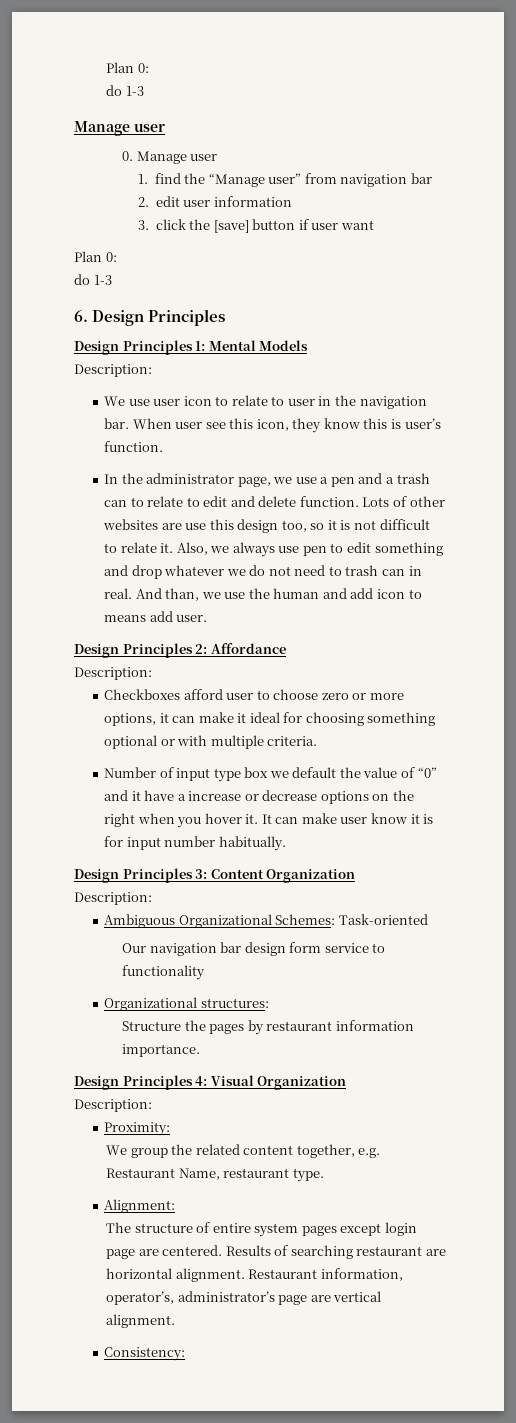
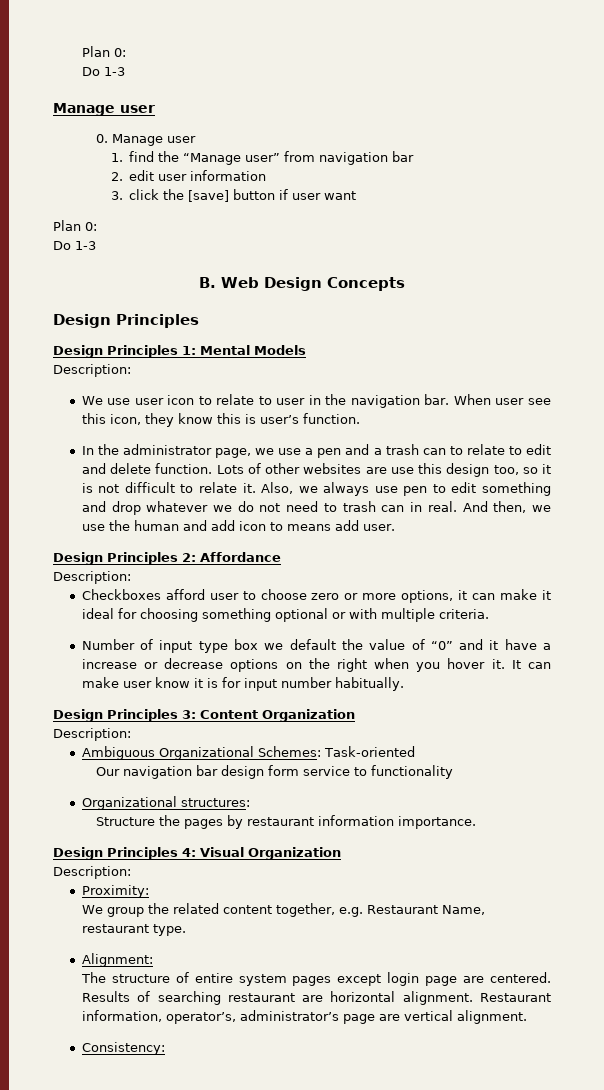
[106,62,149,73] [106,85,123,96] Plan 0: // do -> [81,46,126,57] [81,67,100,76] Plan 0: // Do
[74,274,112,285] [74,310,88,322] do 1-3 // 6. -> [53,241,96,250] [199,277,405,291] Do 1-3 // B. Web Design Concepts //
[165,588,200,601] than, -> [493,501,527,513] then,

